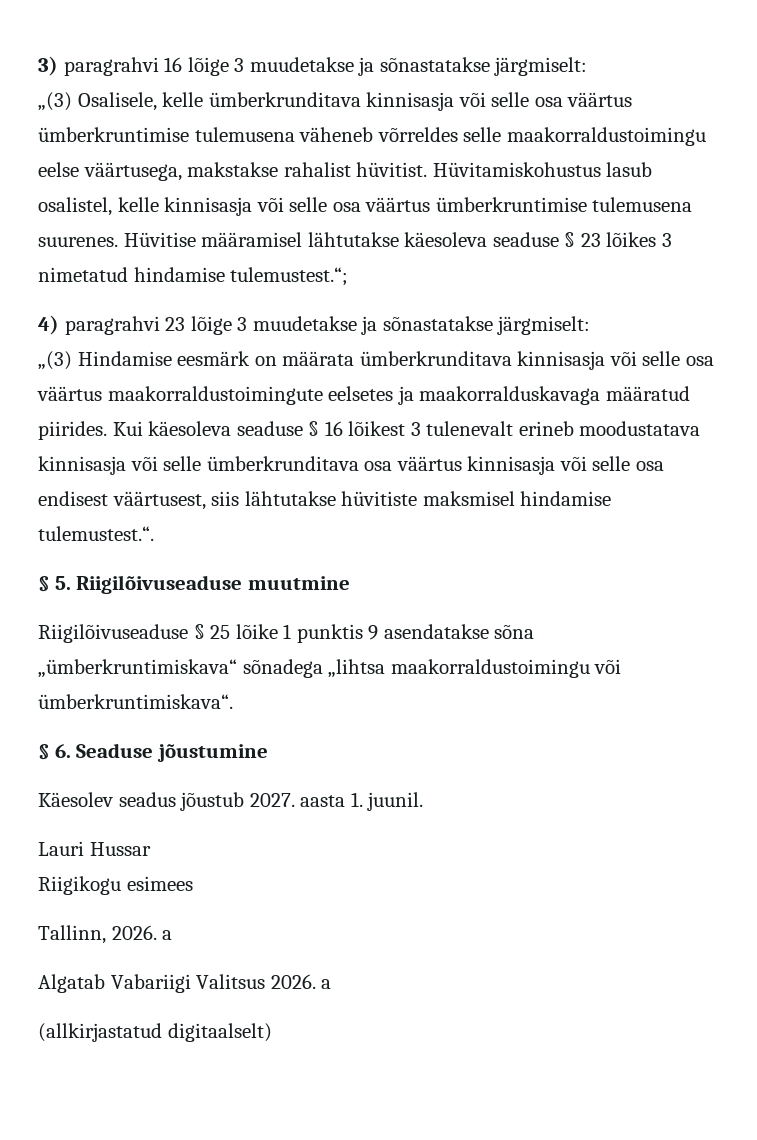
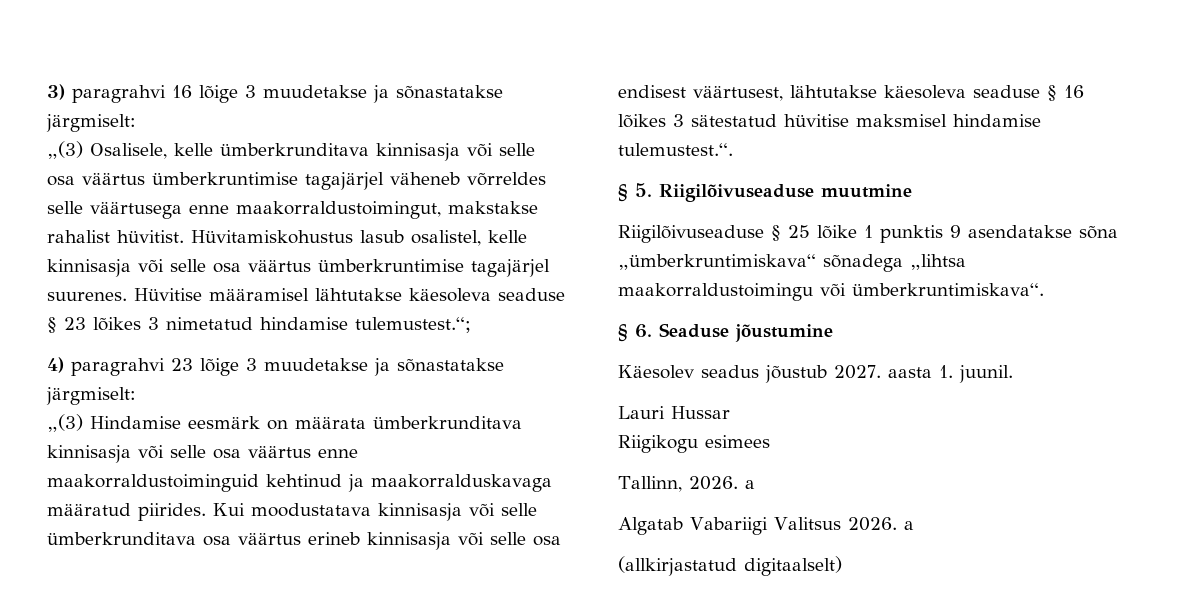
[194,127,295,142] tulemusena -> [305,172,384,190] tagajärjel
[506,127,706,146] [38,162,182,181] maakorraldustoimingu eelse väärtusega, -> [90,201,441,219] väärtusega enne maakorraldustoimingut,
[592,197,693,212] tulemusena -> [471,259,550,277] tagajärjel
[107,386,394,405] maakorraldustoimingute eelsetes -> [318,449,358,458] [47,474,342,492] enne maakorraldustoiminguid kehtinud
[148,421,574,436] käesoleva seaduse § 16 lõikest 3 tulenevalt erineb -> (245, 509) none
(462, 463) none -> [308,532,360,545] erineb
[211,491,418,506] siis lähtutakse hüvitiste -> [790,85,1084,101] [618,114,849,128] lähtutakse käesoleva seaduse § 16 lõikes 3 sätestatud hüvitise

